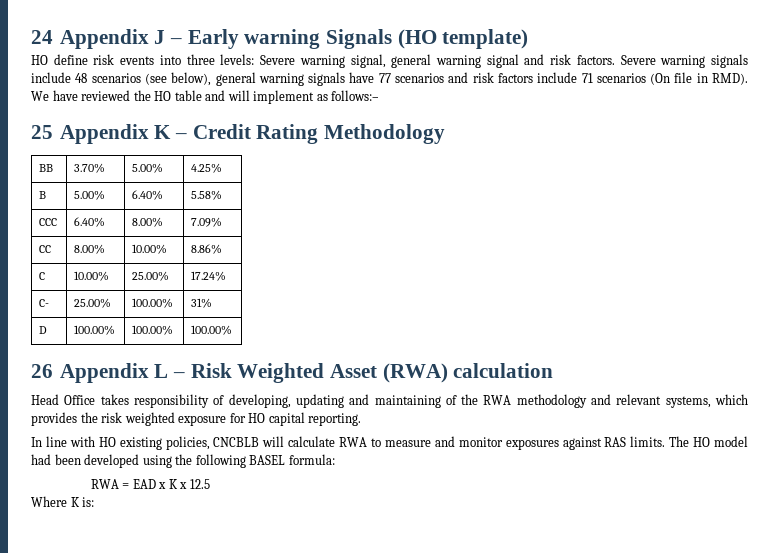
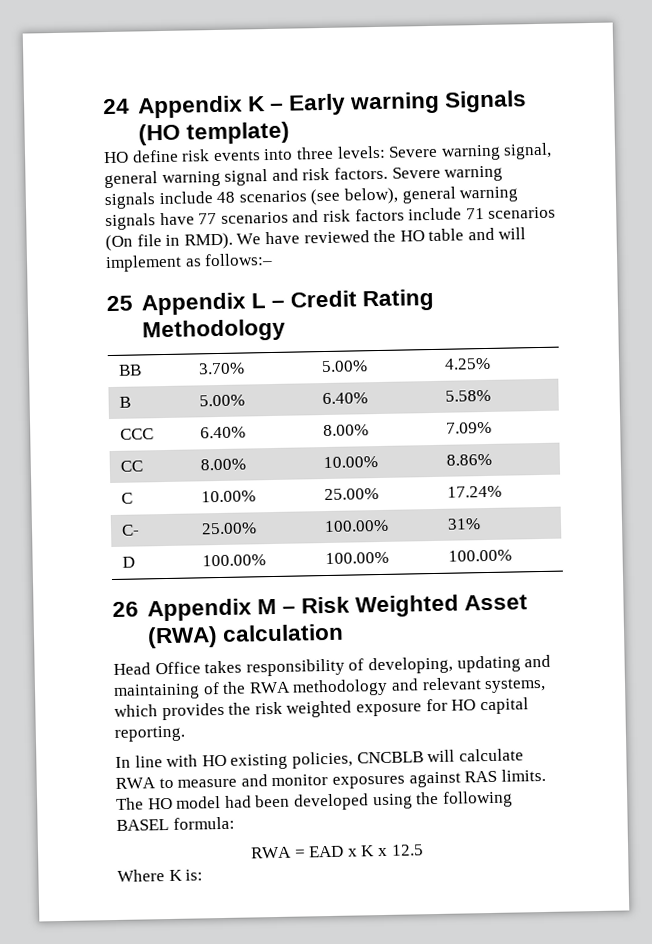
[154,30,166,44] J -> [246,96,266,112] K
[154,125,172,139] K -> [250,293,266,309] L
[154,364,169,378] L -> [256,598,277,615] M

